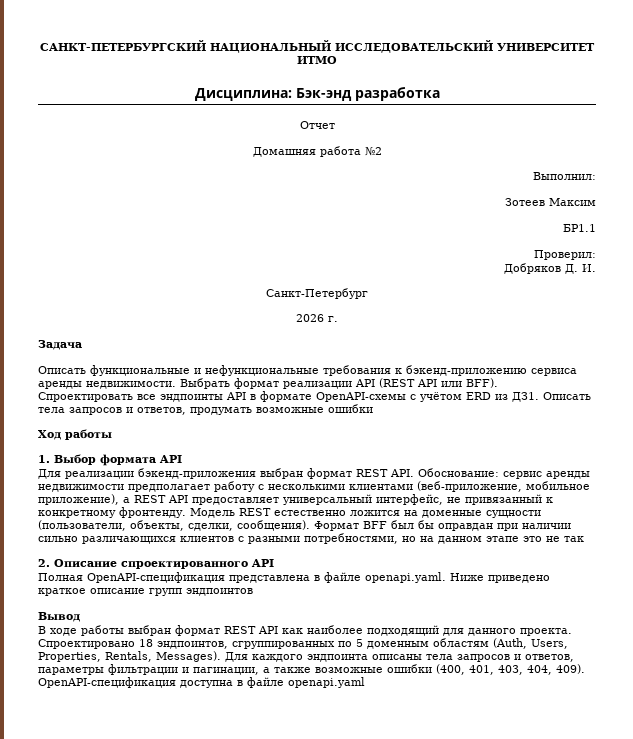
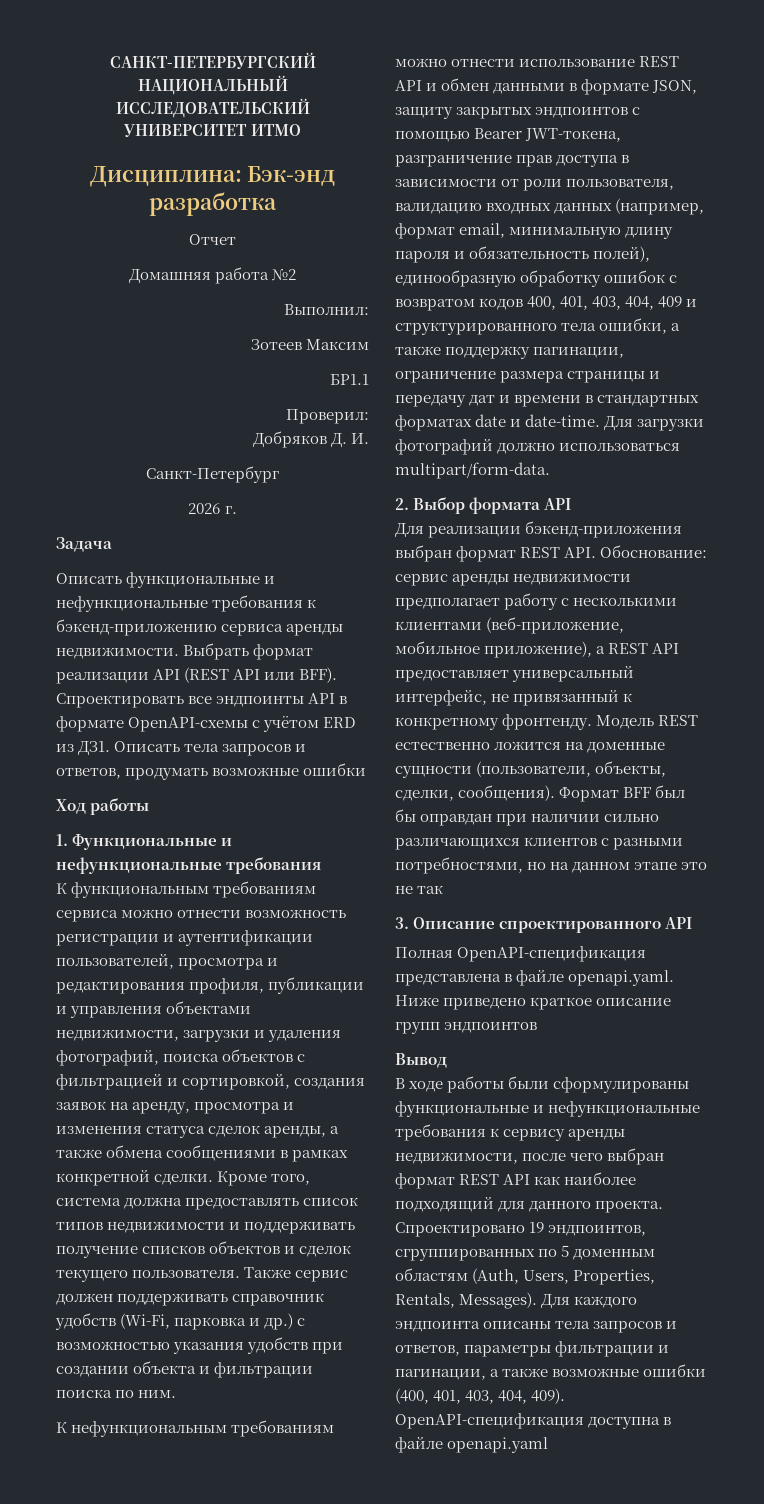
(50, 459) none -> [72,834,233,850] [56,857,322,874] [56,881,317,898] [56,909,347,922] [56,930,314,946] [56,953,279,970] [56,977,365,994] [56,1001,252,1018] [56,1029,342,1042] [56,1049,306,1066] [56,1073,366,1090] [56,1101,295,1114] [56,1125,340,1138] [56,1145,349,1162] [56,1169,311,1186] [56,1197,359,1210] [56,1221,356,1234] [56,1241,352,1258] [56,1267,349,1282] [56,1293,325,1306] [55,1313,306,1330] [56,1337,344,1354] [56,1361,314,1378] [56,1389,177,1398] [56,1420,335,1437] [395,56,680,67] [395,78,698,95] [395,106,641,119] [395,128,622,142] [395,155,630,167] [395,179,675,191] [395,198,705,215] [395,223,674,239] [395,246,651,263] [395,270,678,287] [395,296,698,311] [395,318,681,335] [395,346,625,359] [395,371,661,383] [395,395,700,407] [395,414,705,431] [395,438,681,455] [395,462,550,479] [395,498,409,510] Функциональные и нефункциональные требования // К функциональным требованиям сервиса можно отнести возможность регистрации и аутентификации пользователей, просмотра и редактирования профиля, публикации и управления объектами недвижимости, загрузки и удаления фотографий, поиска объектов с фильтрацией и сортировкой, создания заявок на аренду, просмотра и изменения статуса сделок аренды, а также обмена сообщениями в рамках конкретной сделки. Кроме того, система должна предоставлять список типов недвижимости и поддерживать получение списков объектов и сделок текущего пользователя. Также сервис должен поддерживать справочник удобств (Wi-Fi, парковка и др.) с возможностью указания удобств при создании объекта и фильтрации поиска по ним. // К нефункциональным требованиям можно отнести использование REST API и обмен данными в формате JSON, защиту закрытых эндпоинтов с помощью Bearer JWT-токена, разграничение прав доступа в зависимости от роли пользователя, валидацию входных данных (например, формат email, минимальную длину пароля и обязательность полей), единообразную обработку ошибок с возвратом кодов 400, 401, 403, 404, 409 и структурированного тела ошибки, а также поддержку пагинации, ограничение размера страницы и передачу дат и времени в стандартных форматах date и date-time. Для загрузки фотографий должно использоваться multipart/form-data. // 2.
[38,559,50,567] 2. -> [395,917,409,929] 3.
(124, 630) none -> [508,1076,690,1093] [395,1101,701,1117] [395,1124,626,1141] [395,1152,604,1164] были сформулированы функциональные и нефункциональные требования к сервису аренды недвижимости, после чего
[139,639,153,647] 18 -> [529,1222,545,1233] 19

